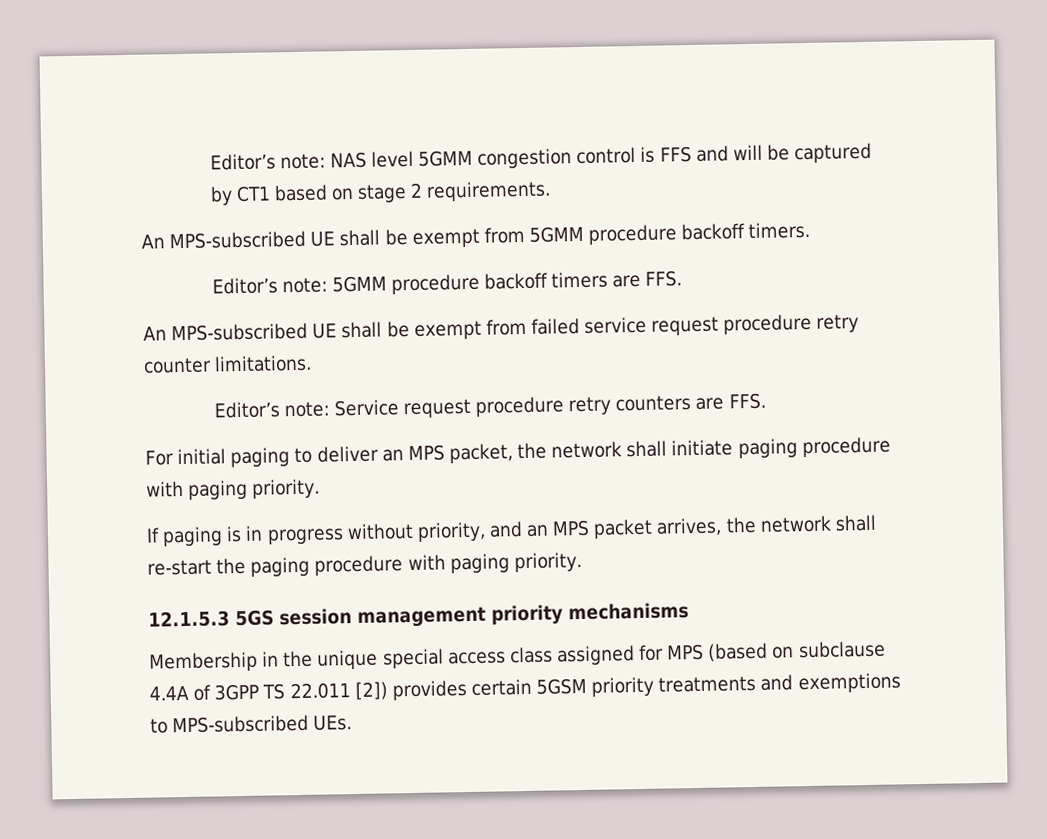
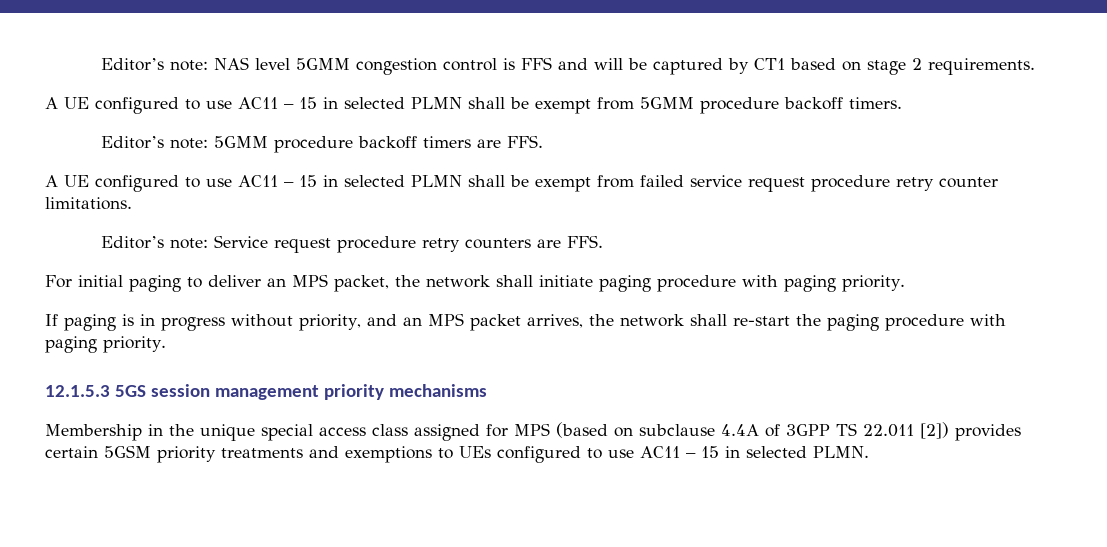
[141,230,336,250] An MPS-subscribed UE -> [45,97,462,114] A UE configured to use AC11 – 15 in selected PLMN
[143,322,338,342] An MPS-subscribed UE -> [45,175,462,192] A UE configured to use AC11 – 15 in selected PLMN
[172,714,353,734] MPS-subscribed UEs. -> [459,446,869,463] UEs configured to use AC11 – 15 in selected PLMN.

